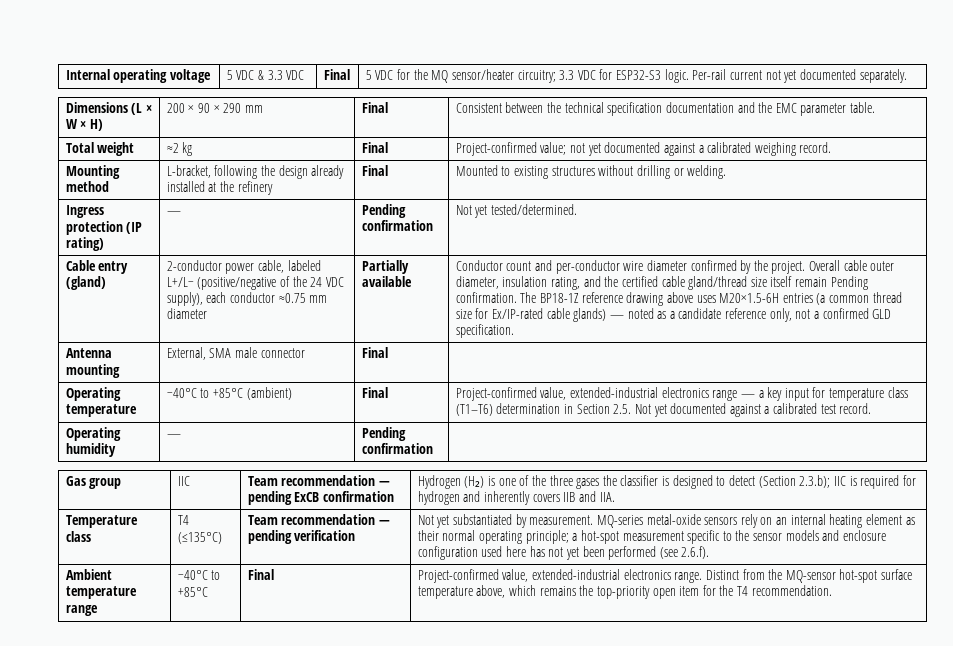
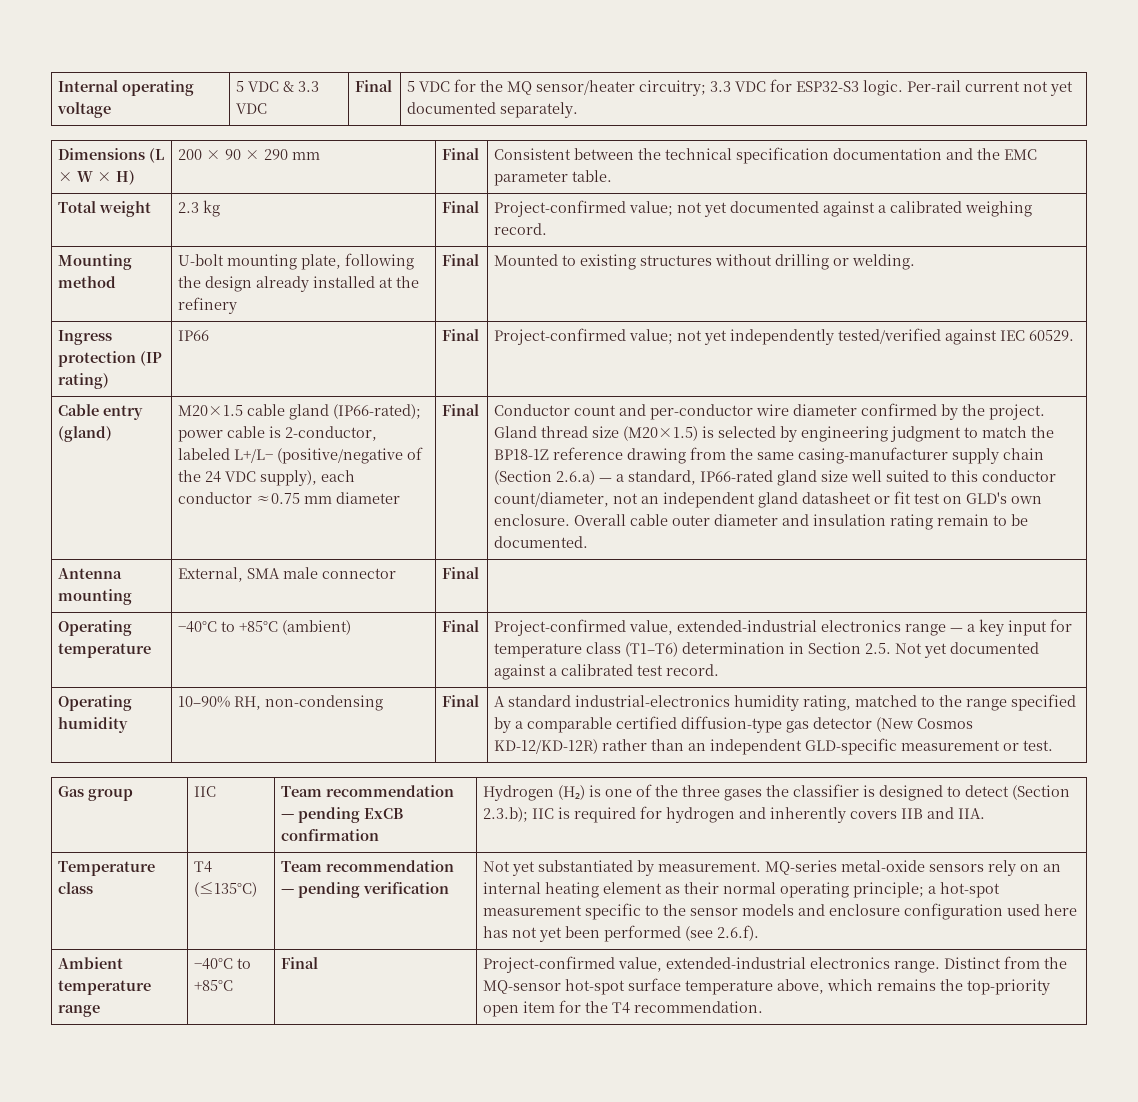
[166,143,179,153] ≈2 -> [178,202,200,213] 2.3
[166,165,211,178] L-bracket, -> [178,254,342,270] U-bolt mounting plate,
[166,211,181,215] [361,204,406,218] [361,220,433,231] [455,204,577,218] [65,260,129,274] [65,276,106,290] [166,260,284,274] — | Pending confirmation | Not yet tested/determined. // Cable entry (gland) | 2-conductor power cable, -> [178,330,210,341] [442,329,480,341] [494,328,1075,345] [58,404,144,420] [58,426,113,442] [178,404,422,420] [178,426,378,442] IP66 | Final | Project-confirmed value; not yet independently tested/verified against IEC 60529. // Cable entry (gland) | M20×1.5 cable gland (IP66-rated); power cable is 2-conductor,
[361,260,409,274] [361,276,412,287] Partially available -> [442,404,480,416] Final
[809,260,895,271] [455,276,868,290] [455,292,902,306] [455,308,892,322] [455,324,514,338] Overall cable outer diameter, insulation rating, and the certified cable gland/thread size itself remain Pending confirmation. The BP18-1Z reference drawing above uses M20×1.5-6H entries (a common thread size for Ex/IP-rated cable glands) — noted as a candidate reference only, not a confirmed GLD specification. -> [494,426,1055,442] [494,447,1045,464] [494,470,1057,486] [494,491,1043,508] [494,514,1029,530] [494,536,589,548] Gland thread size (M20×1.5) is selected by engineering judgment to match the BP18-1Z reference drawing from the same casing-manufacturer supply chain (Section 2.6.a) — a standard, IP66-rated gland size well suited to this conductor count/diameter, not an independent gland datasheet or fit test on GLD's own enclosure. Overall cable outer diameter and insulation rating remain to be documented.
[166,434,181,438] [361,427,406,441] [361,443,433,454] — | Pending confirmation | -> [178,695,384,711] [442,695,480,707] [494,694,1077,711] [494,716,974,733] [494,738,1054,755] 10–90% RH, non-condensing | Final | A standard industrial-electronics humidity rating, matched to the range specified by a comparable certified diffusion-type gas detector (New Cosmos KD-12/KD-12R) rather than an independent GLD-specific measurement or test.

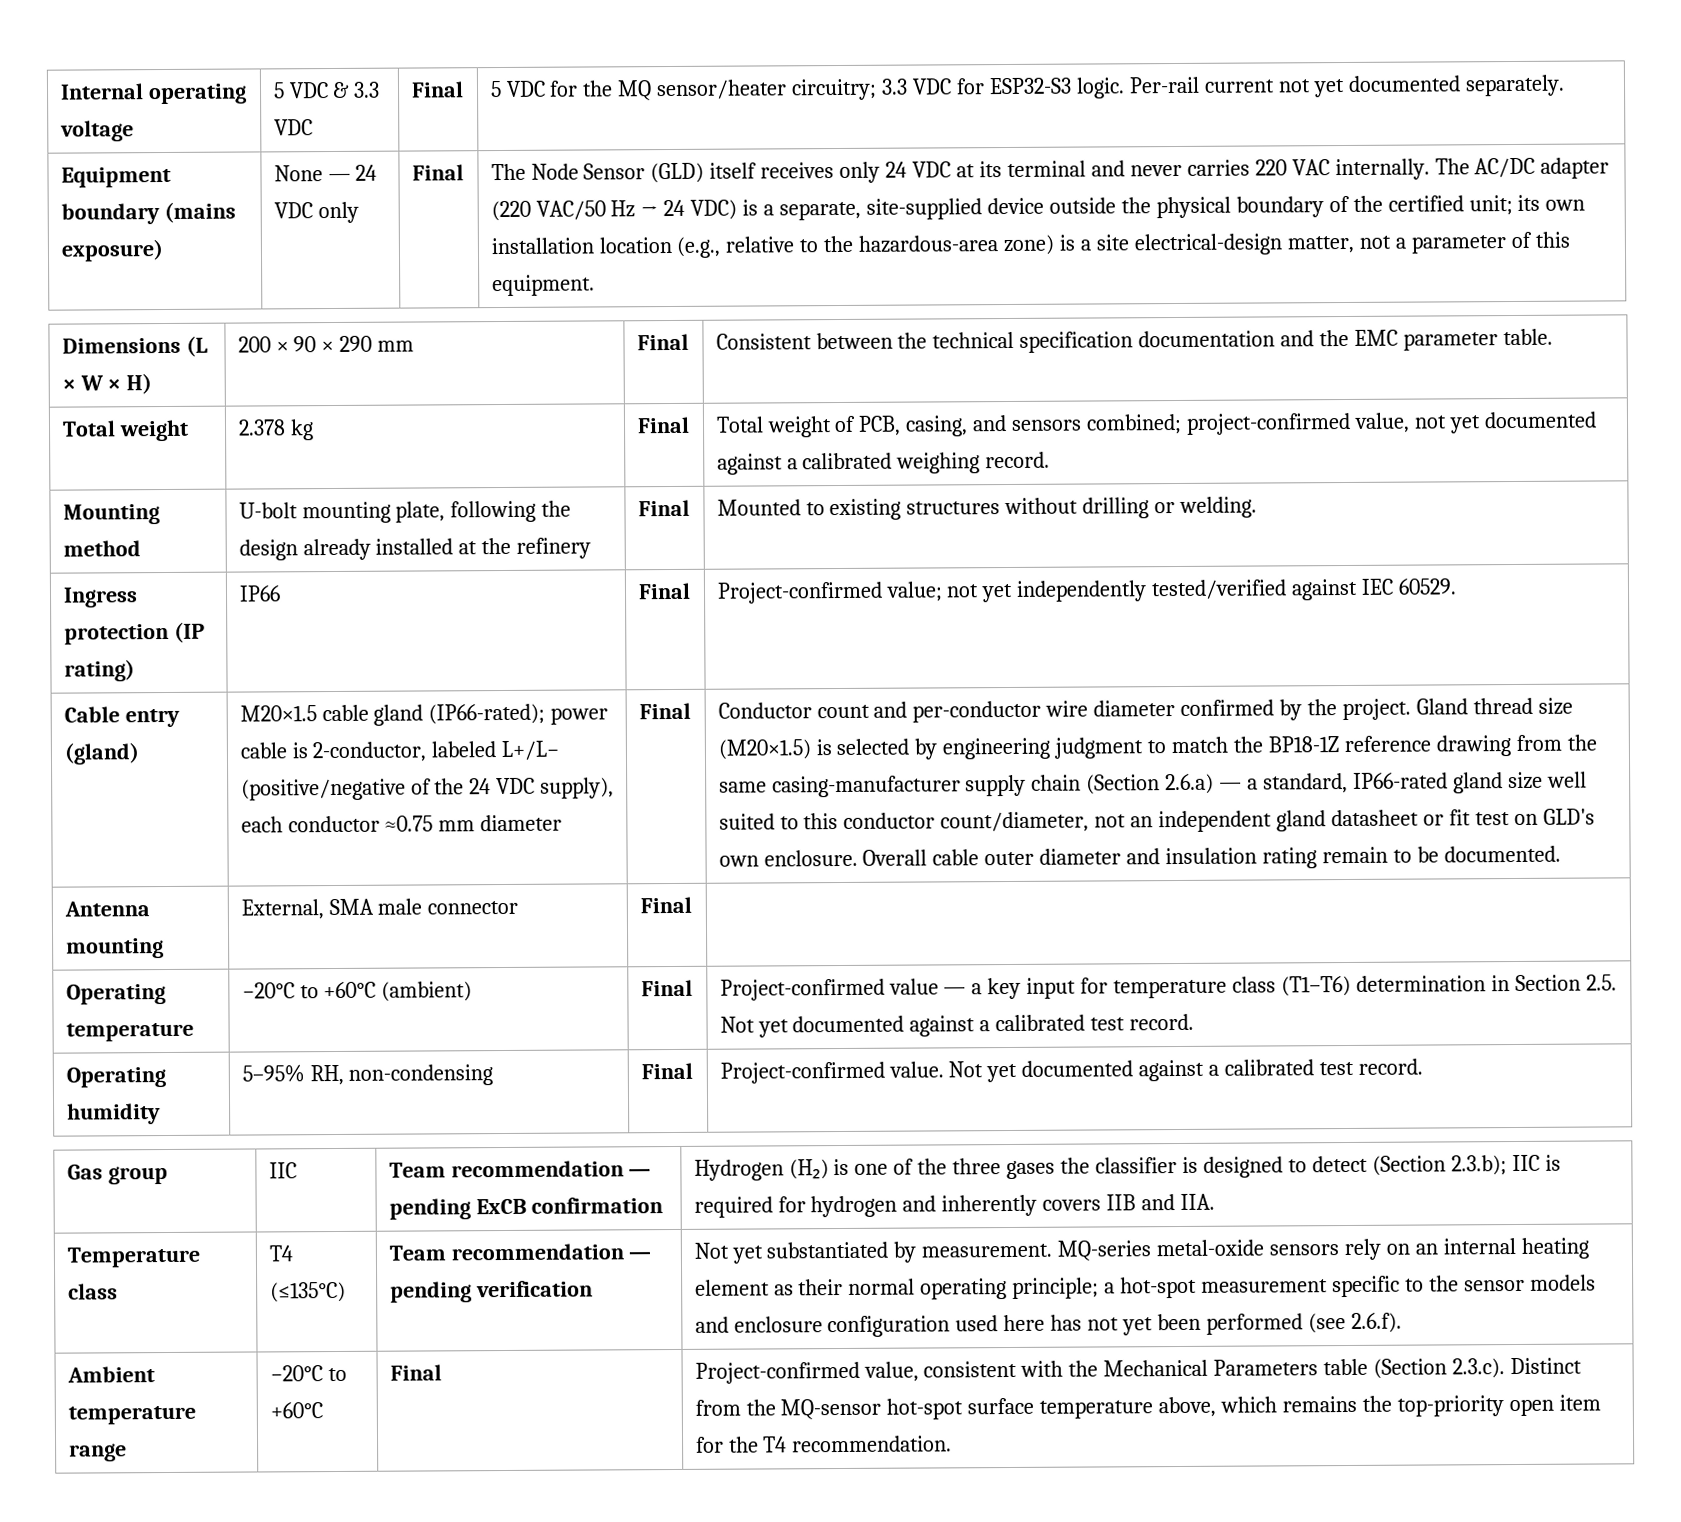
(579, 110) none -> [60,166,171,188] [60,201,236,225] [60,239,164,262] [273,164,378,182] [273,201,359,224] [411,164,464,181] [490,157,1610,184] [490,194,1586,222] [490,231,1570,258] [491,274,595,297] // Equipment boundary (mains exposure) | None — 24 VDC only | Final | The Node Sensor (GLD) itself receives only 24 VDC at its terminal and never carries 220 VAC internally. The AC/DC adapter (220 VAC/50 Hz → 24 VDC) is a separate, site-supplied device outside the physical boundary of the certified unit; its own installation location (e.g., relative to the hazardous-area zone) is a site electrical-design matter, not a parameter of this equipment.
[178,202,200,213] 2.3 -> [237,419,286,436] 2.378
[494,200,674,217] Project-confirmed value; -> [715,412,1411,438] Total weight of PCB, casing, and sensors combined; project-confirmed value,
[178,621,279,633] −40°C to +85°C -> [241,981,377,999] −20°C to +60°C
[629,620,947,636] value, extended-industrial electronics range -> [888,978,939,995] value
[178,696,231,708] 10–90% -> [241,1064,305,1083] 5–95%
[494,694,1077,711] [494,716,974,733] [494,738,1054,755] A standard industrial-electronics humidity rating, matched to the range specified by a comparable certified diffusion-type gas detector (New Cosmos KD-12/KD-12R) rather than an independent GLD-specific measurement or test. -> [719,1058,1424,1084] Project-confirmed value. Not yet documented against a calibrated test record.
[194,958,252,970] [194,980,234,991] [281,957,319,969] [483,956,941,973] −40°C to +85°C | Final | Project-confirmed value, extended-industrial electronics range. -> [269,1365,347,1382] [269,1402,323,1419] [389,1364,442,1381] [694,1358,1506,1384] −20°C to +60°C | Final | Project-confirmed value, consistent with the Mechanical Parameters table (Section 2.3.c).

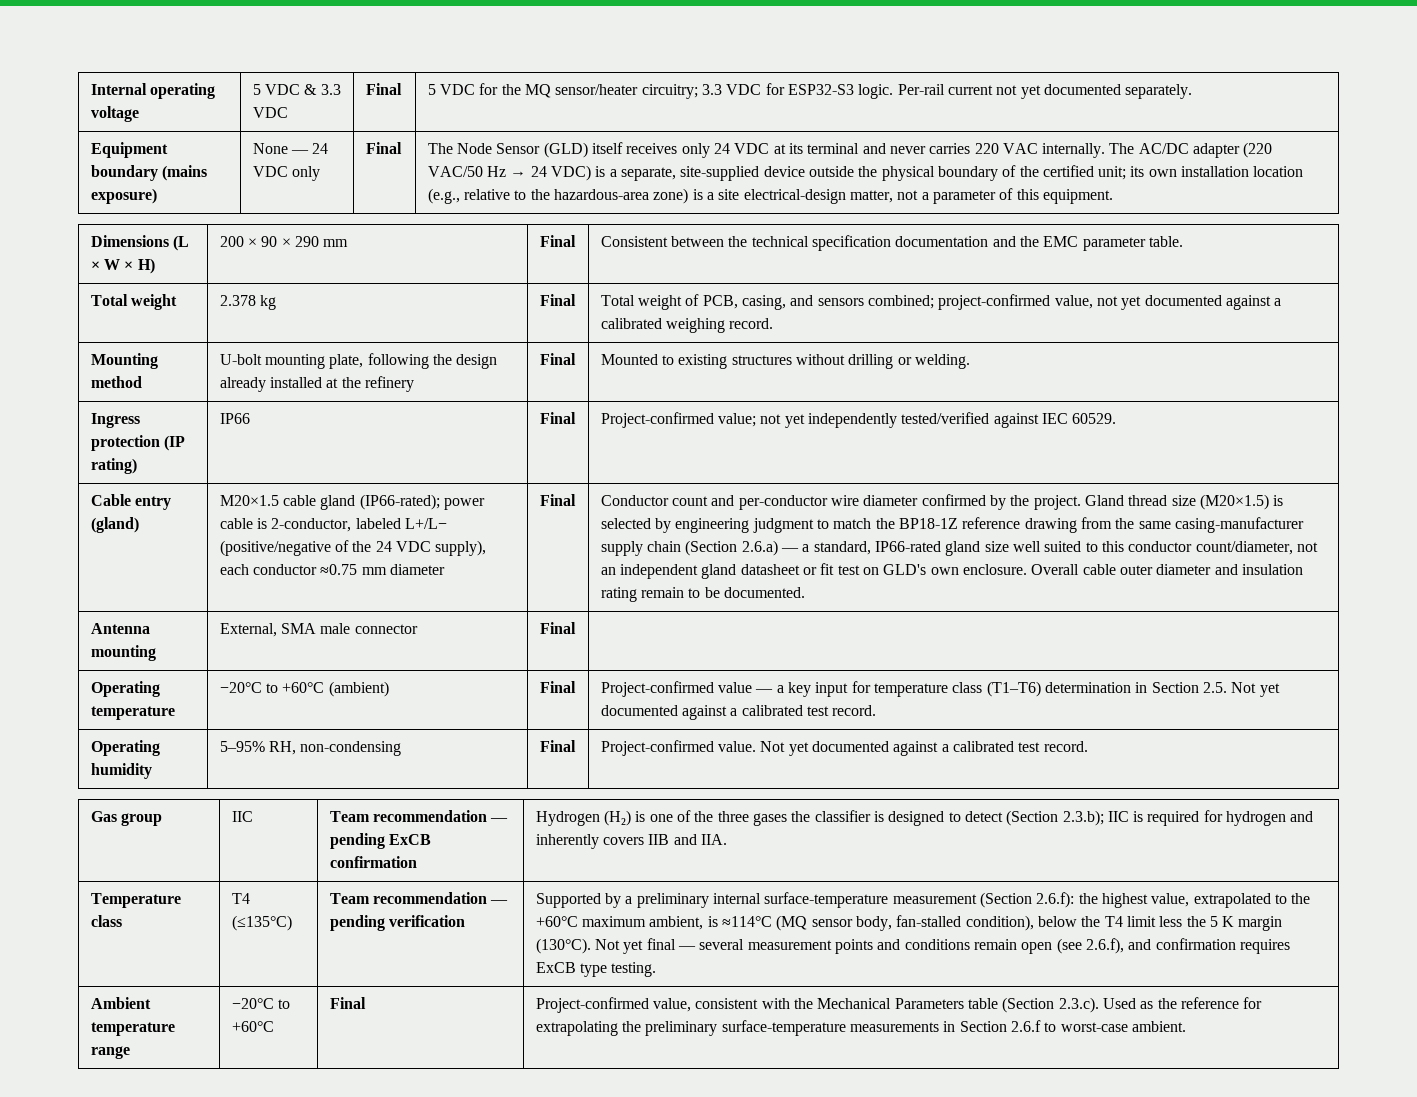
[693,1237,1589,1264] [694,1274,1596,1300] [694,1312,1402,1338] Not yet substantiated by measurement. MQ-series metal-oxide sensors rely on an internal heating element as their normal operating principle; a hot-spot measurement specific to the sensor models and enclosure configuration used here has not yet been performed (see 2.6.f). -> [535,892,1311,908] [535,915,1283,931] [535,938,1290,954] [535,962,657,977] Supported by a preliminary internal surface-temperature measurement (Section 2.6.f): the highest value, extrapolated to the +60°C maximum ambient, is ≈114°C (MQ sensor body, fan-stalled condition), below the T4 limit less the 5 K margin (130°C). Not yet final — several measurement points and conditions remain open (see 2.6.f), and confirmation requires ExCB type testing.
[1509,1357,1582,1375] [694,1394,1601,1420] [695,1435,953,1453] Distinct from the MQ-sensor hot-spot surface temperature above, which remains the top-priority open item for the T4 recommendation. -> [1102,997,1263,1009] [535,1020,1186,1036] Used as the reference for extrapolating the preliminary surface-temperature measurements in Section 2.6.f to worst-case ambient.

